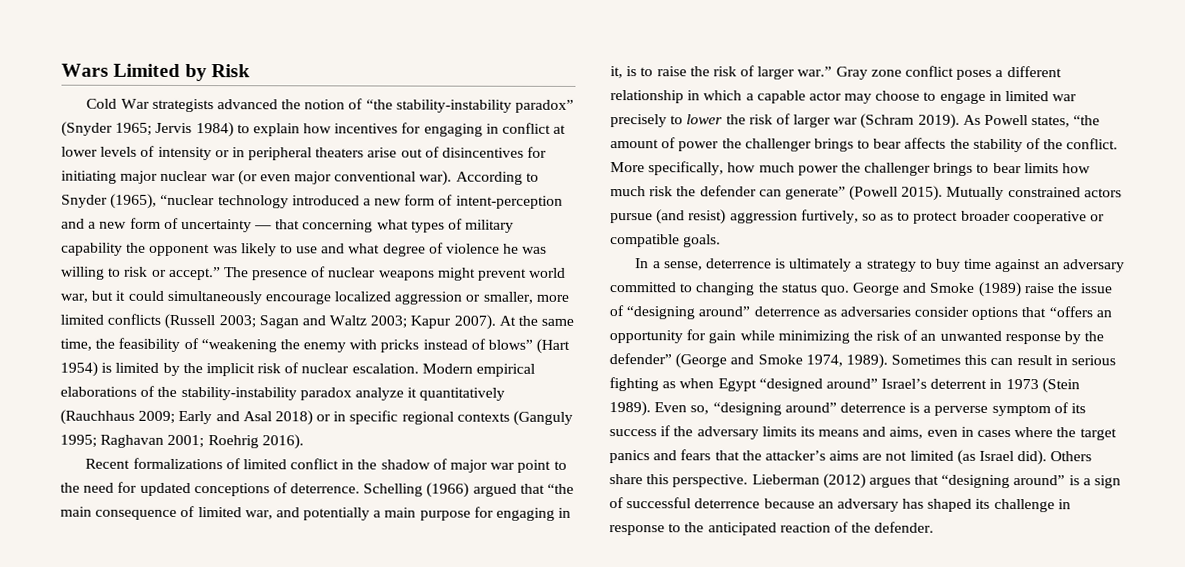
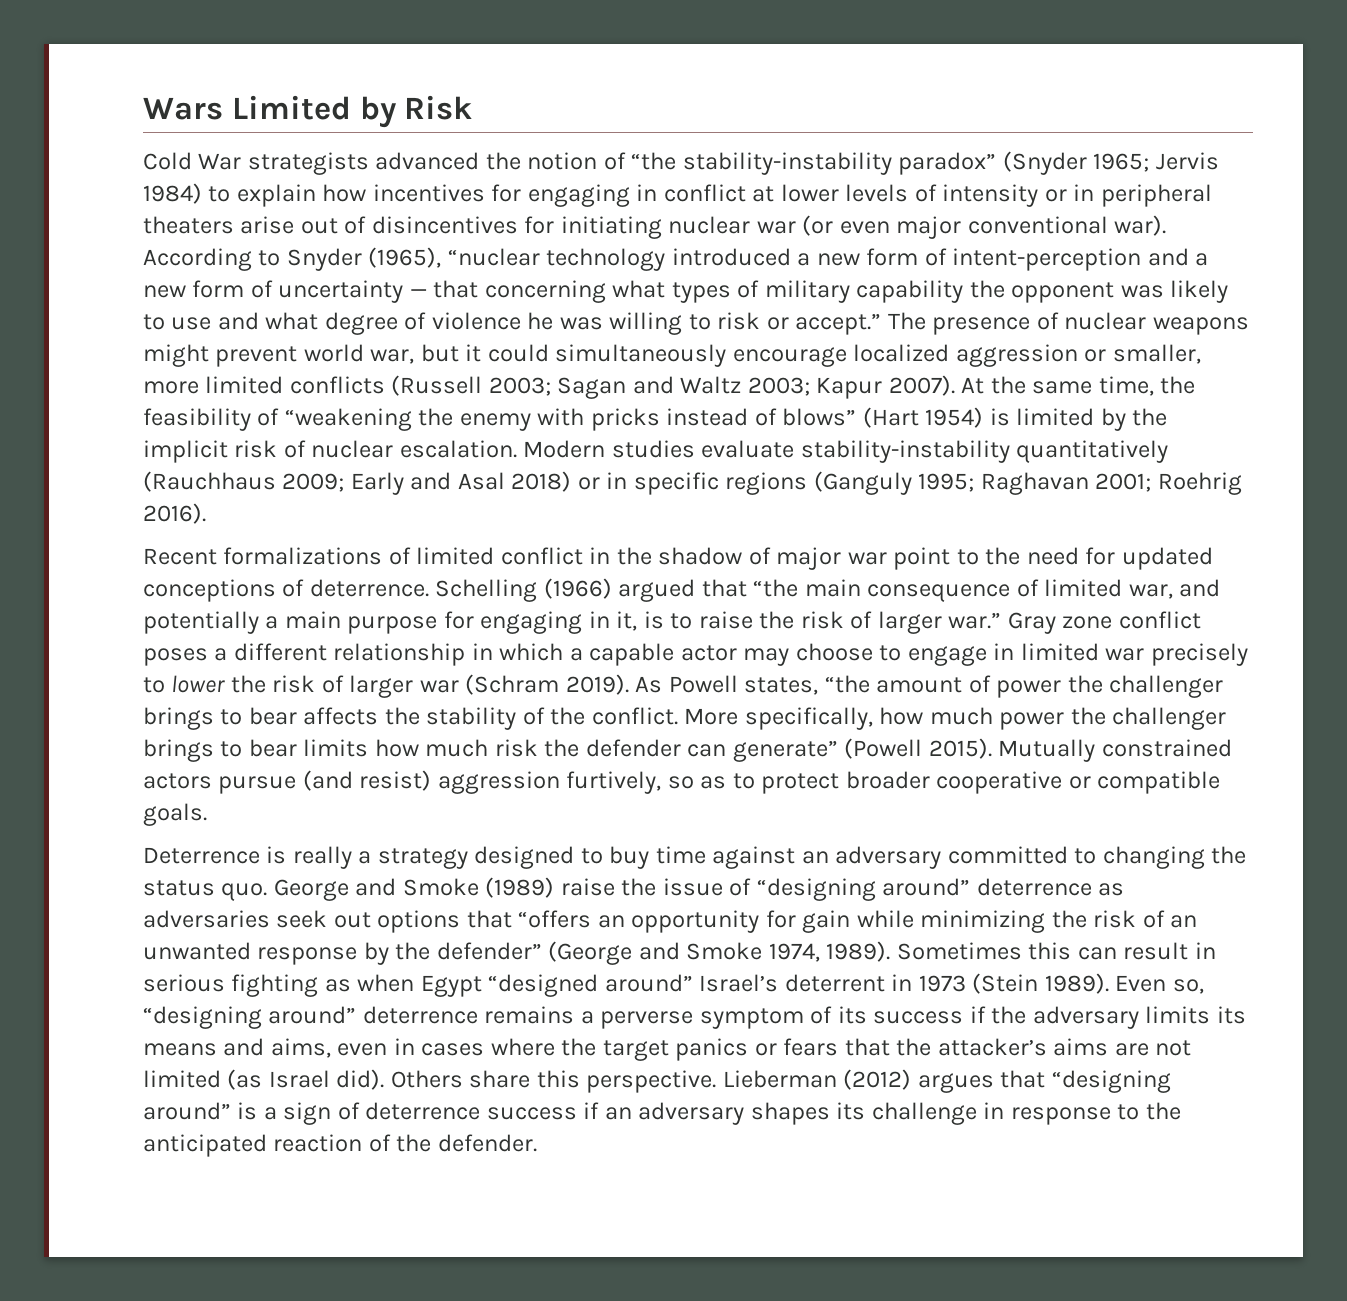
[120,170,159,184] major -> (662, 227) none
[476,363,536,377] [60,385,418,401] empirical elaborations of the stability-instability paradox analyze it -> [611,440,1010,463] studies evaluate stability-instability
[401,411,510,425] regional contexts -> [725,472,808,495] regions
[635,258,853,272] In a sense, deterrence is ultimately -> [143,846,352,869] Deterrence is really
(917, 265) none -> [474,846,575,869] designed
[914,306,970,317] consider -> [276,910,371,928] seek out
[909,402,921,413] is -> [484,1006,575,1024] remains
[653,450,678,461] and -> [754,1043,777,1056] or
[626,497,973,512] successful deterrence because an adversary has shaped -> [365,1102,830,1125] deterrence success if an adversary shapes

